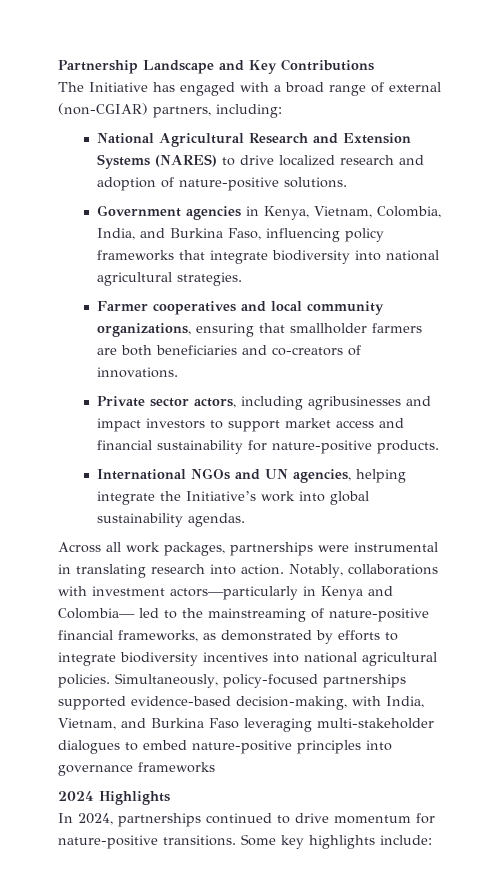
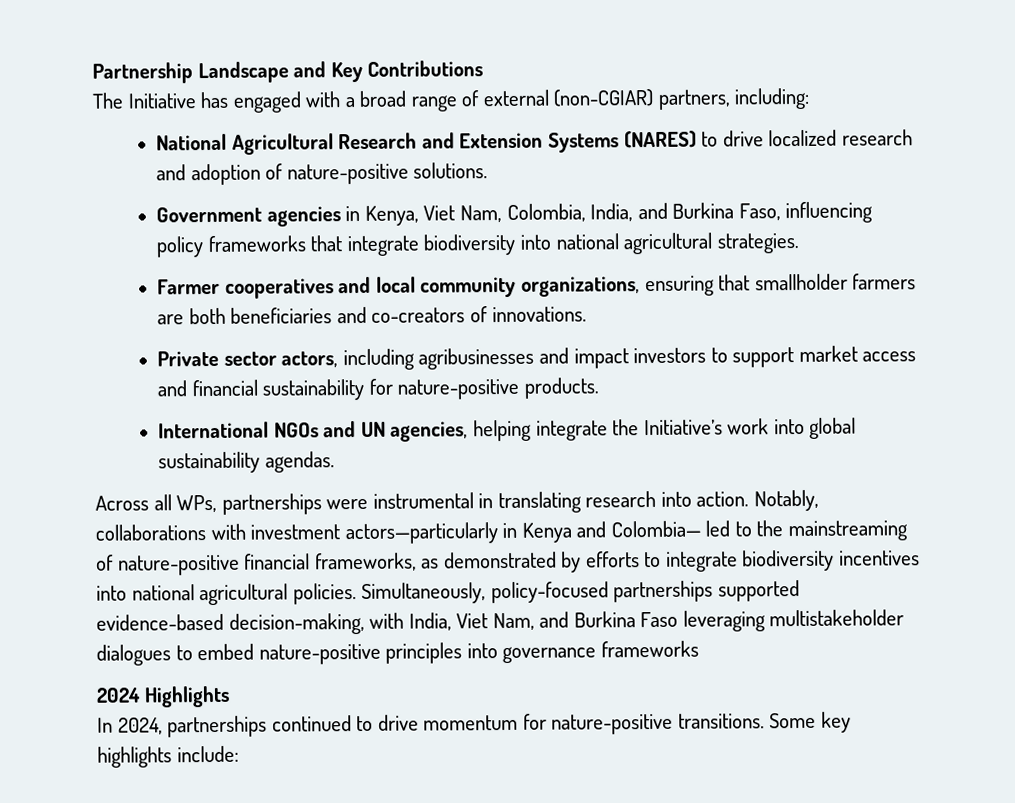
[313,206,372,218] Vietnam, -> [423,205,503,223] Viet Nam,
[126,542,225,556] work packages, -> [176,494,218,513] WPs,
[58,718,116,730] Vietnam, -> [456,612,535,631] Viet Nam,
[317,718,434,729] multi-stakeholder -> [769,609,905,627] multistakeholder

